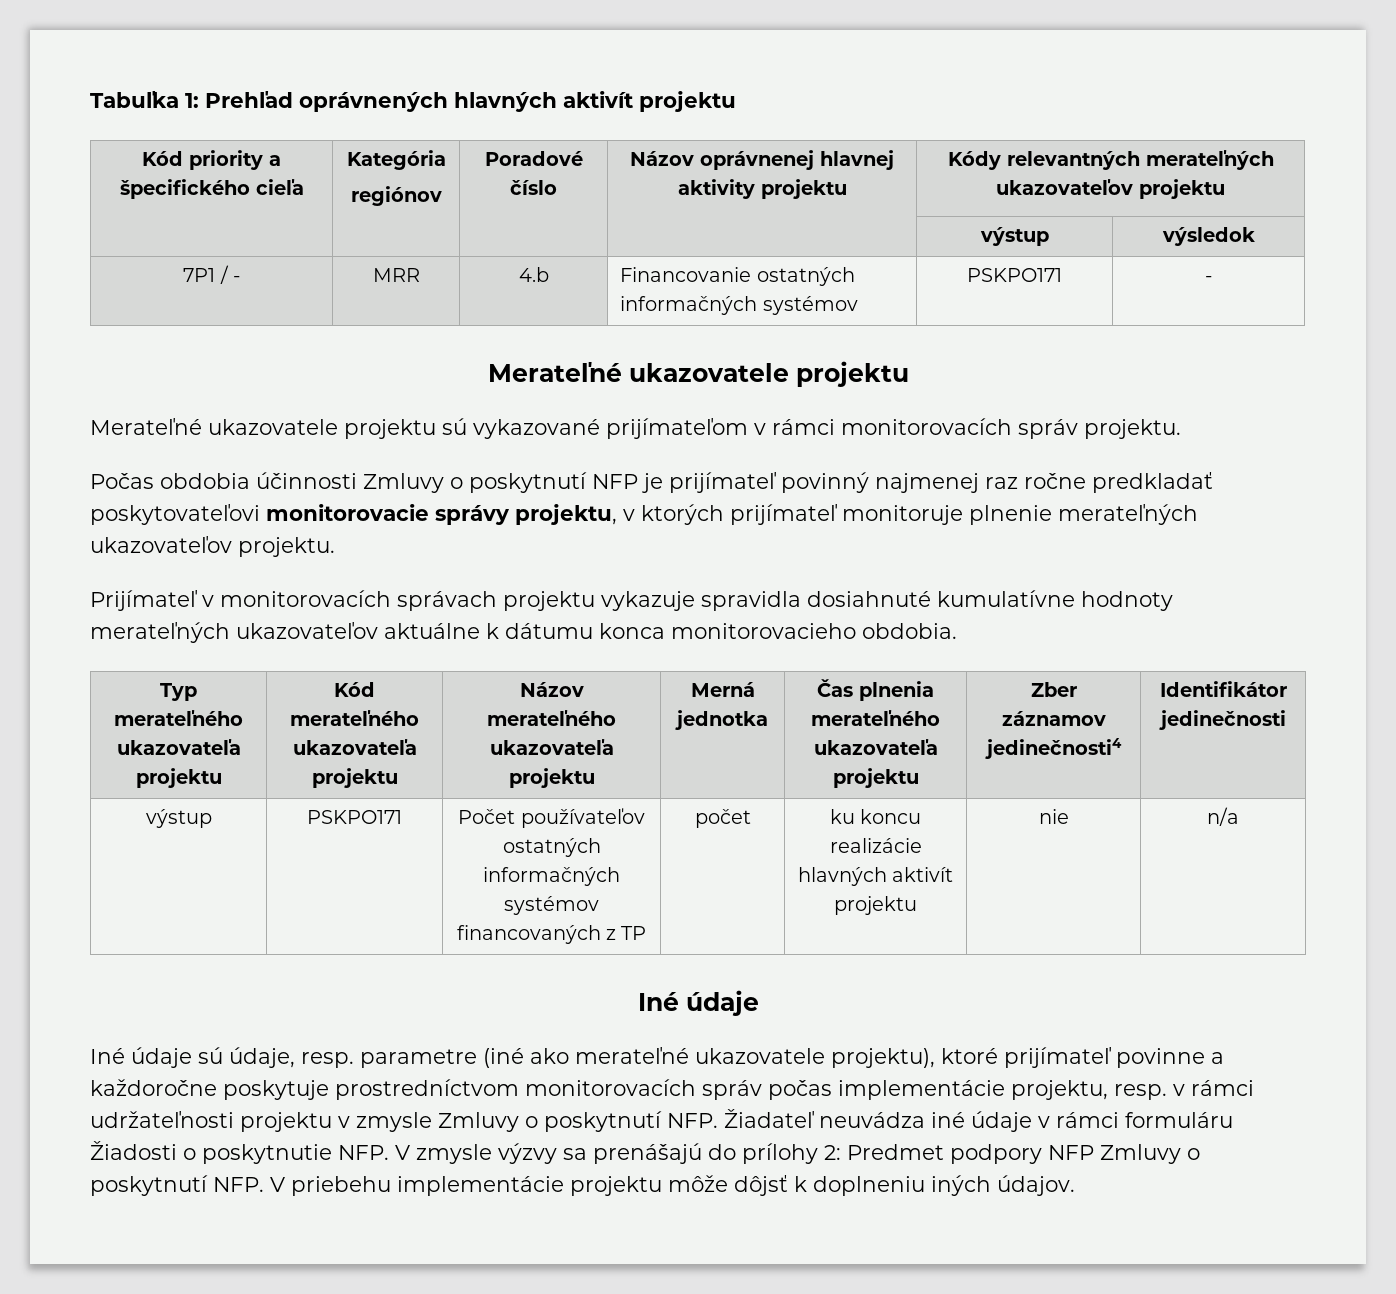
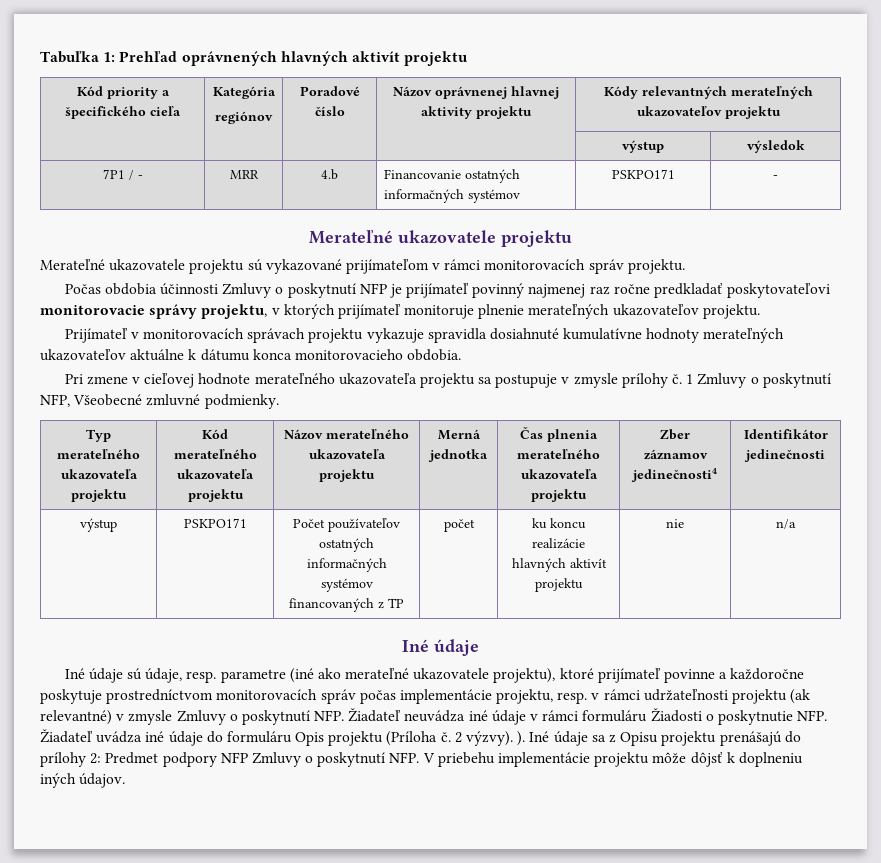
(957, 631) none -> [64,373,831,388] [40,394,279,409] // Pri zmene v cieľovej hodnote merateľného ukazovateľa projektu sa postupuje v zmysle prílohy č. 1 Zmluvy o poskytnutí NFP, Všeobecné zmluvné podmienky.
(332, 1122) none -> [790,689,811,704] [40,710,112,725] (ak relevantné)
[395,1143,587,1164] V zmysle výzvy sa -> [40,729,717,746] Žiadateľ uvádza iné údaje do formuláru Opis projektu (Príloha č. 2 výzvy). ). Iné údaje sa z Opisu projektu

